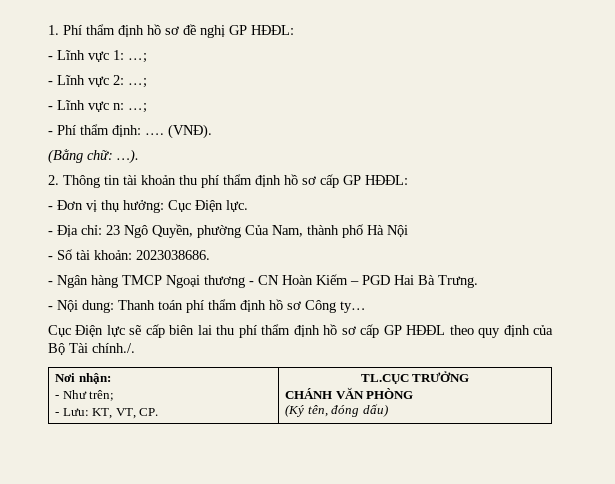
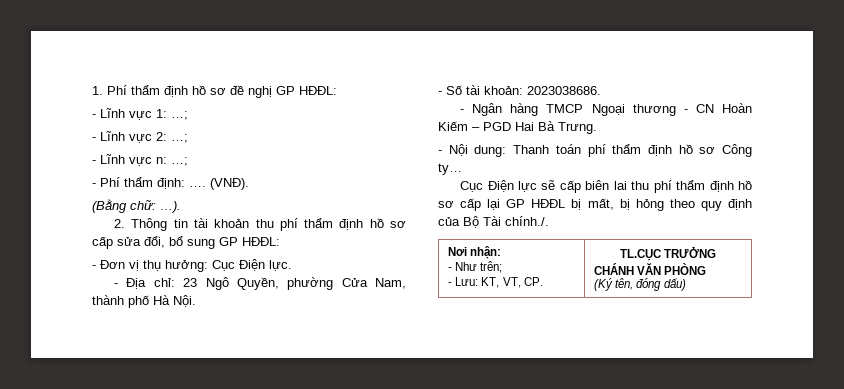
(339, 181) none -> [117,236,215,249] sửa đổi, bổ sung
[245,225,269,235] Của -> [341,278,368,287] Cửa
[387,225,408,237] Nội -> [173,295,196,307] Nội.
(380, 331) none -> [487,199,501,210] lại
(446, 330) none -> [571,198,664,211] bị mất, bị hỏng

